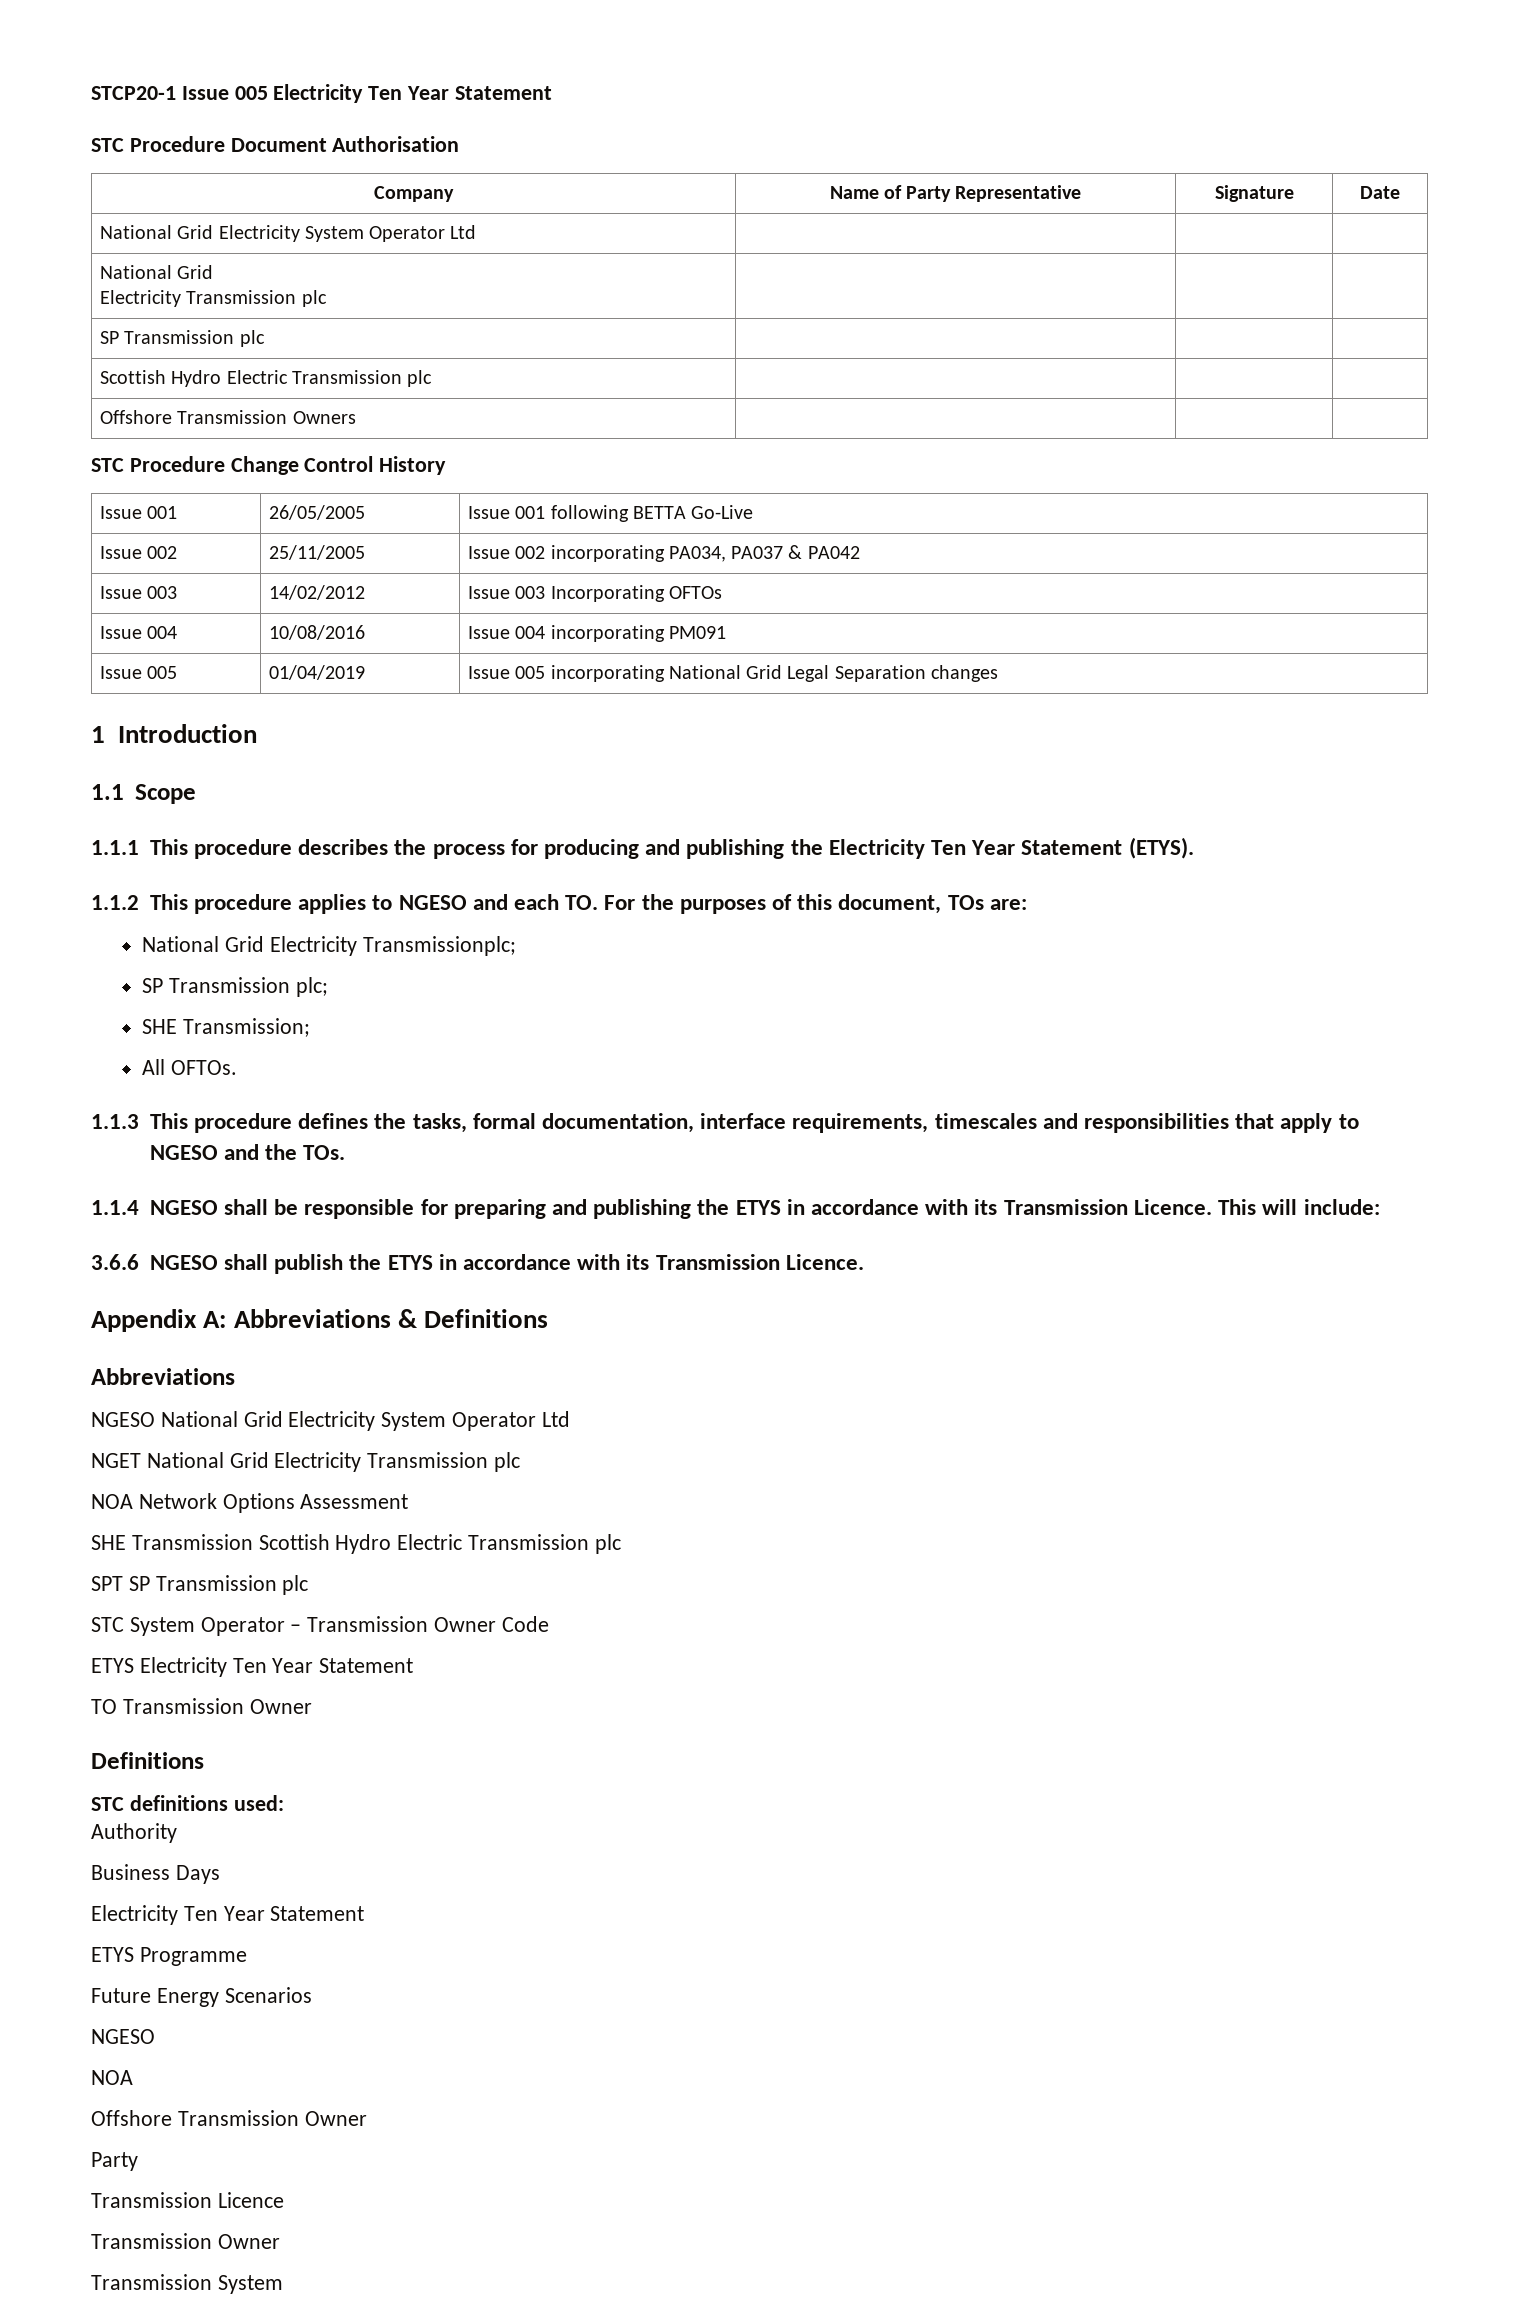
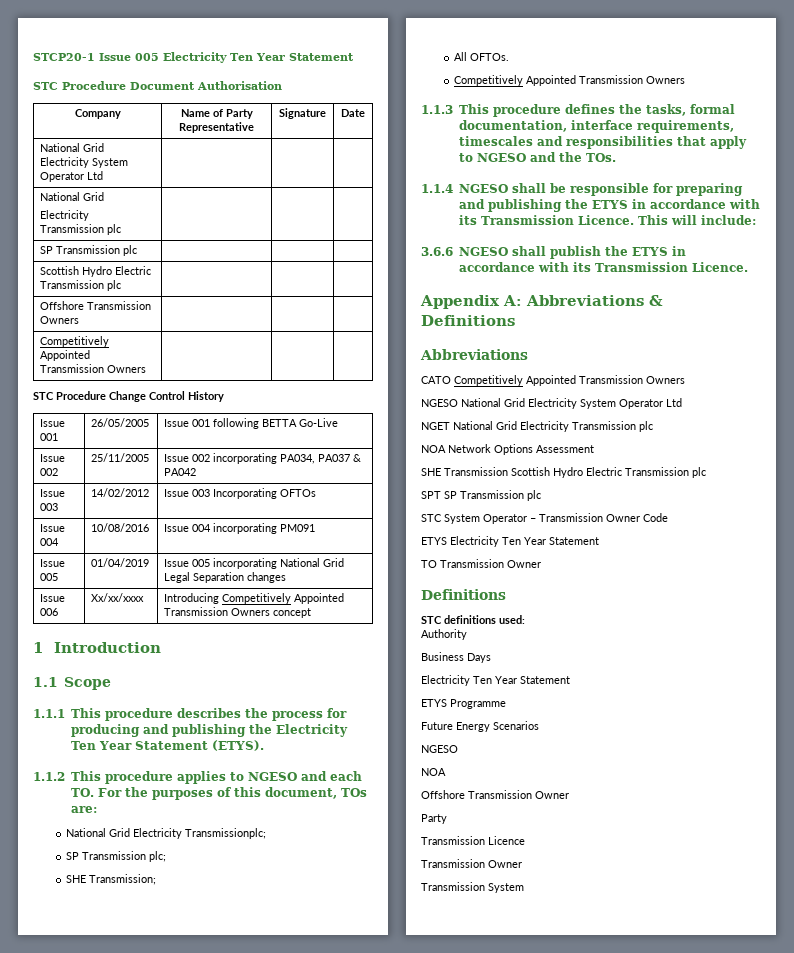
(356, 417) none -> [39,336,109,347] [39,350,90,361] [39,364,146,373] // Competitively Appointed Transmission Owners | | |
(998, 673) none -> [39,594,65,602] [39,608,58,616] [90,593,144,602] [163,593,344,604] [163,607,311,618] // Issue 006 | Xx/xx/xxxx | Introducing Competitively Appointed Transmission Owners concept
(237, 1067) none -> [453,75,685,86] // Competitively Appointed Transmission Owners
(235, 1376) none -> [421,375,685,386] // CATO Competitively Appointed Transmission Owners

